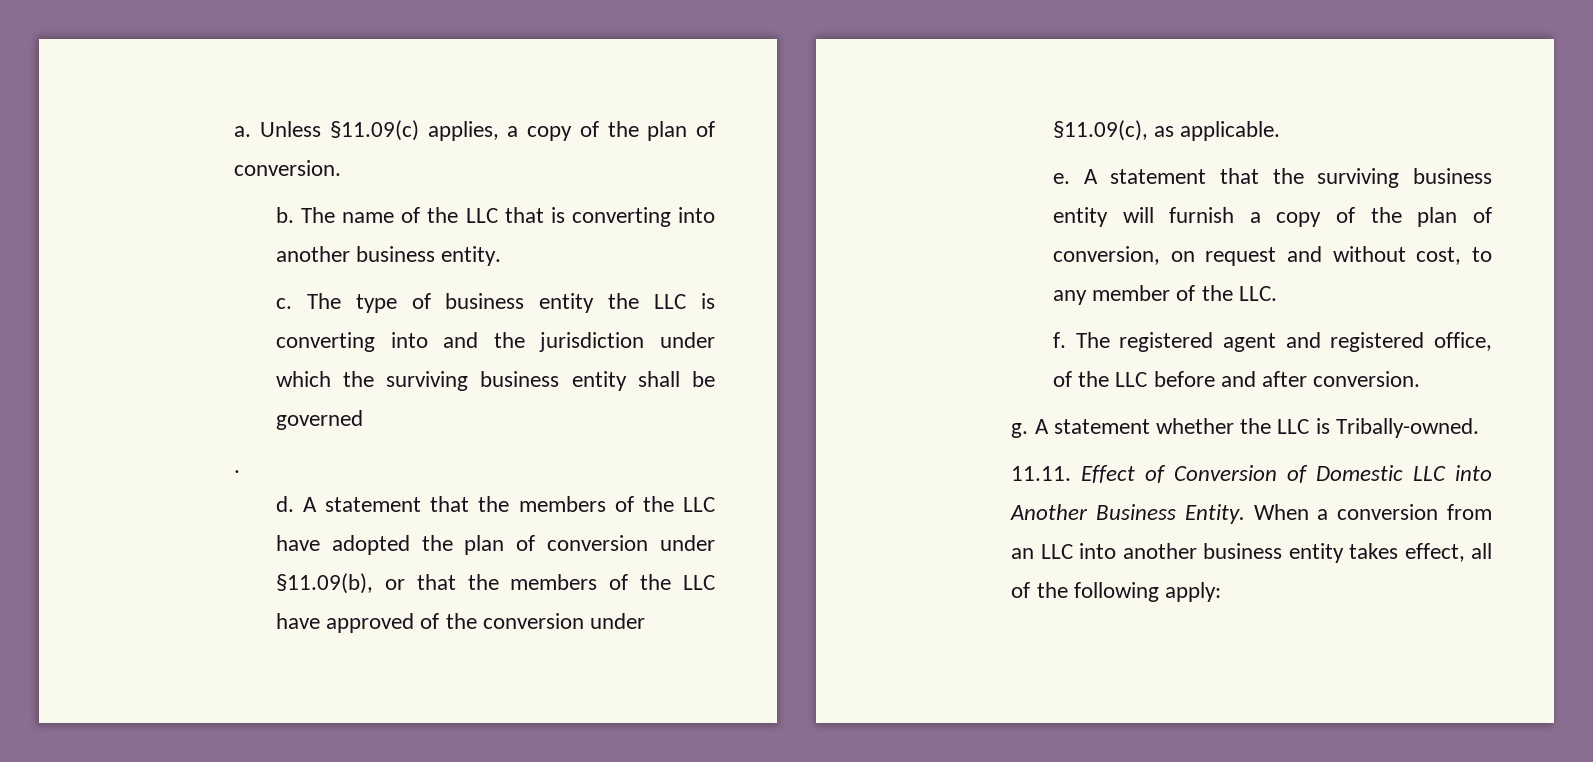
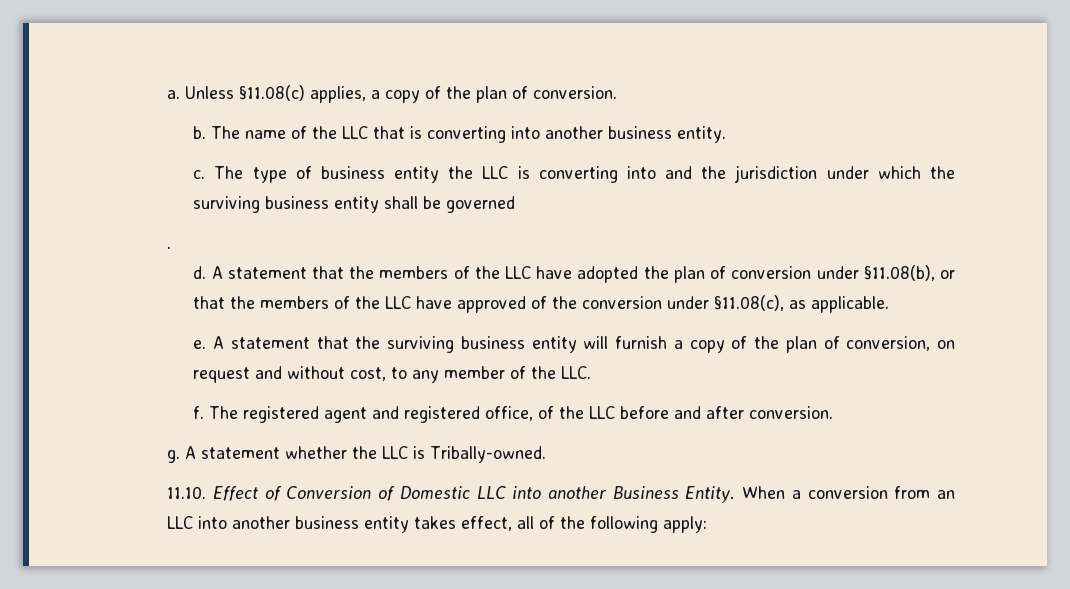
[329,120,419,141] §11.09(c) -> [239,85,306,101] §11.08(c)
[275,573,373,594] §11.09(b), -> [863,265,935,281] §11.08(b),
[1052,120,1148,141] §11.09(c), -> [714,295,785,311] §11.08(c),
[1011,466,1072,481] 11.11. -> [167,486,207,499] 11.10.
[1010,504,1089,520] Another -> [547,486,606,499] another

